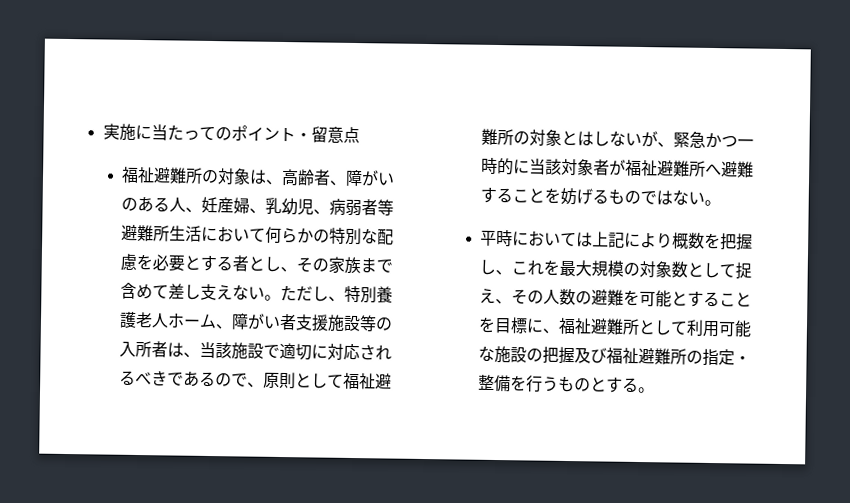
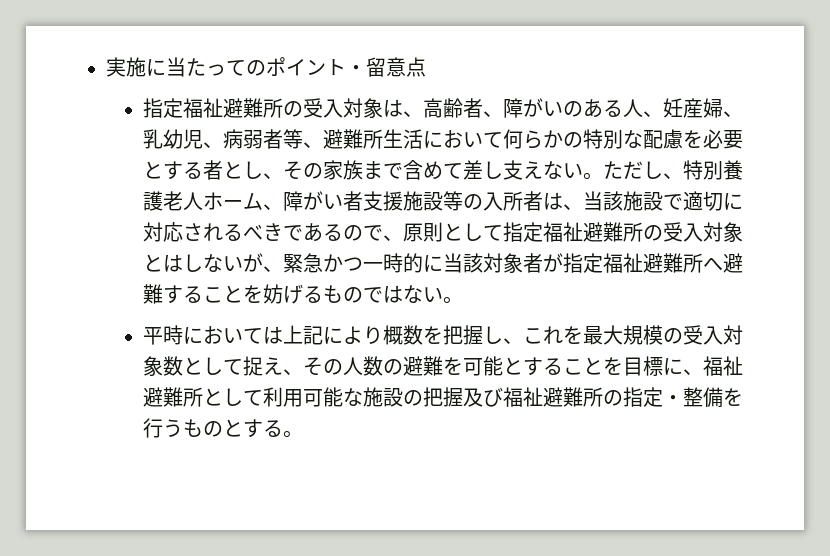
[121,166,220,184] 福祉避難所の -> [143,98,344,118] 指定福祉避難所の受入
(395, 207) none -> [303,142,324,148] 、
[343,372,393,390] [481,128,531,146] 福祉避難所の -> [503,222,704,242] 指定福祉避難所の受入
(627, 167) none -> [563,253,604,273] 指定
(641, 269) none -> [683,325,724,345] 受入

